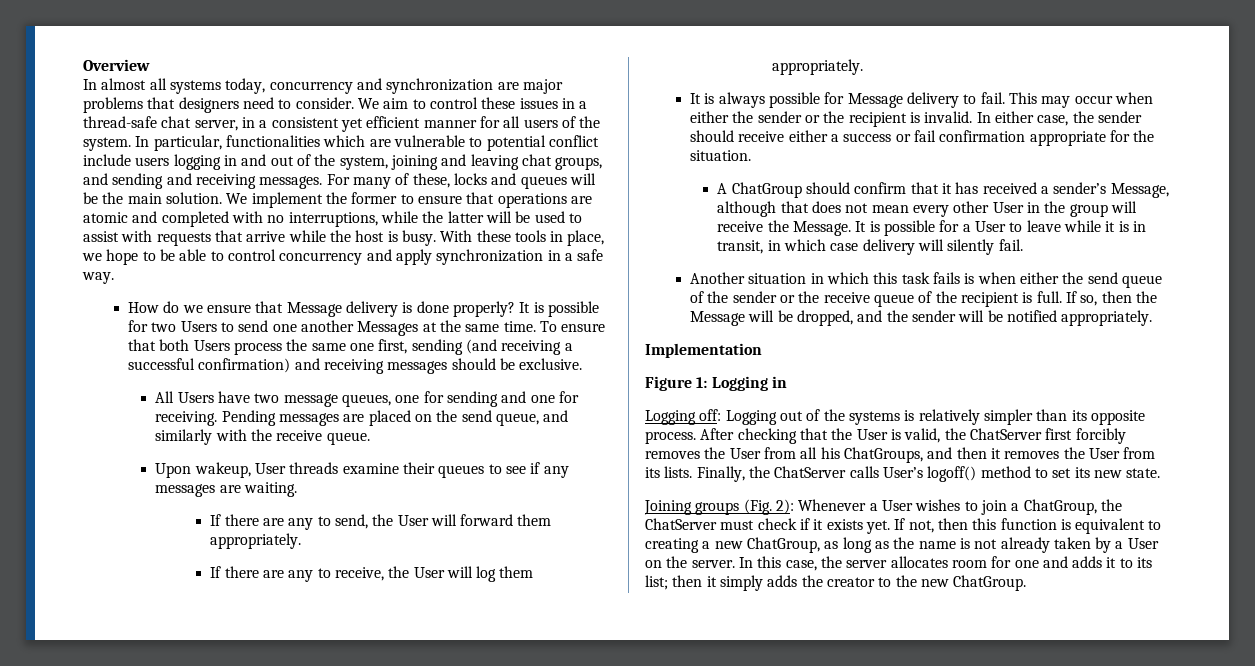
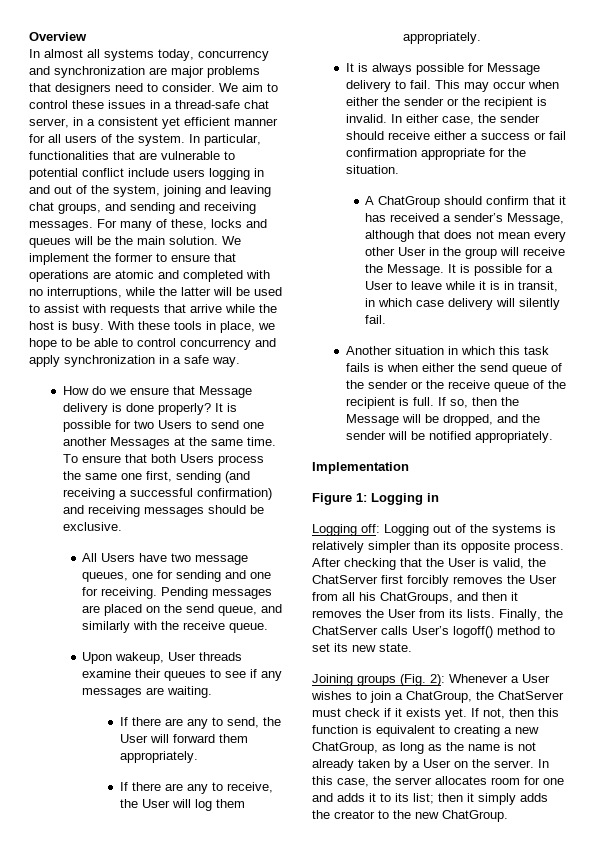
[323,135,366,147] which -> [113,151,135,160] that

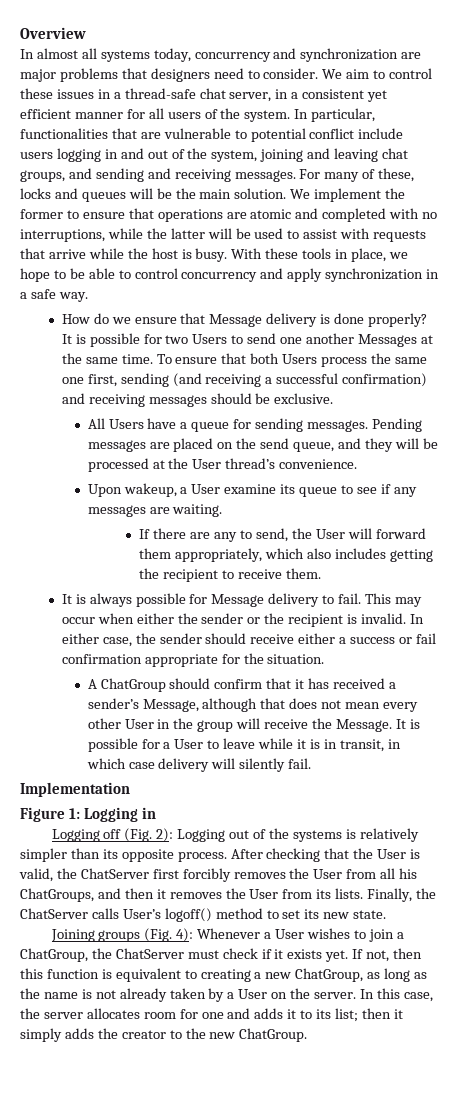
[171,553,249,565] [82,570,272,582] [82,587,158,599] two message queues, one for sending and one for receiving. -> [180,418,369,432] a queue for sending messages.
[82,621,269,633] [82,652,243,664] [82,669,207,681] similarly with the receive queue. // Upon wakeup, User threads examine their queues -> [364,438,438,452] [87,458,358,472] [87,483,338,497] they will be processed at the User thread’s convenience. // Upon wakeup, a User examine its queue
[119,751,198,763] [119,782,273,794] [119,799,245,811] [402,32,481,44] appropriately. // If there are any to receive, the User will log them appropriately. -> [175,548,433,562] [139,568,321,582] appropriately, which also includes getting the recipient to receive them.
[345,346,549,355] [345,363,562,375] [345,380,566,392] [345,397,519,409] [345,414,540,426] [345,431,553,443] // Another situation in which this task fails is when either the send queue of the sender or the receive queue of the recipient is full. If so, then the Message will be dropped, and the sender will be notified appropriately. -> (312, 763) none
[361,524,380,533] off: -> [103,828,174,842] off (Fig. 2):
[430,674,445,686] 2): -> [176,928,194,942] 4):

